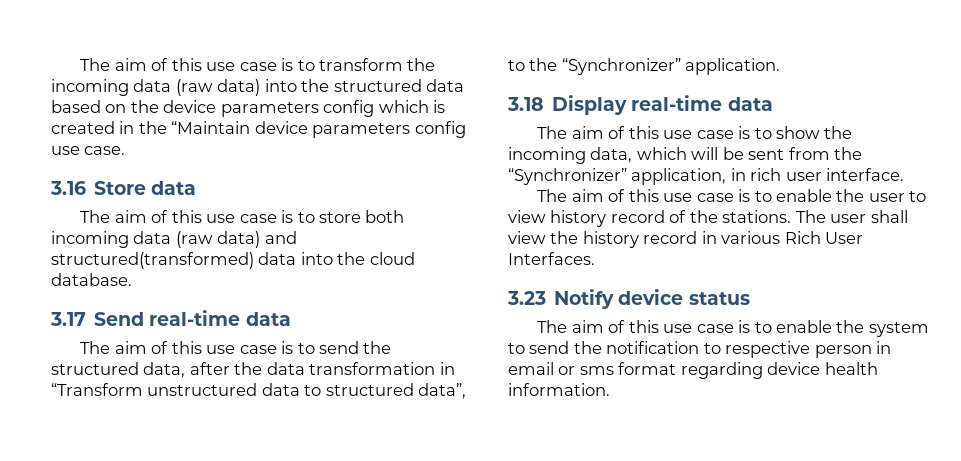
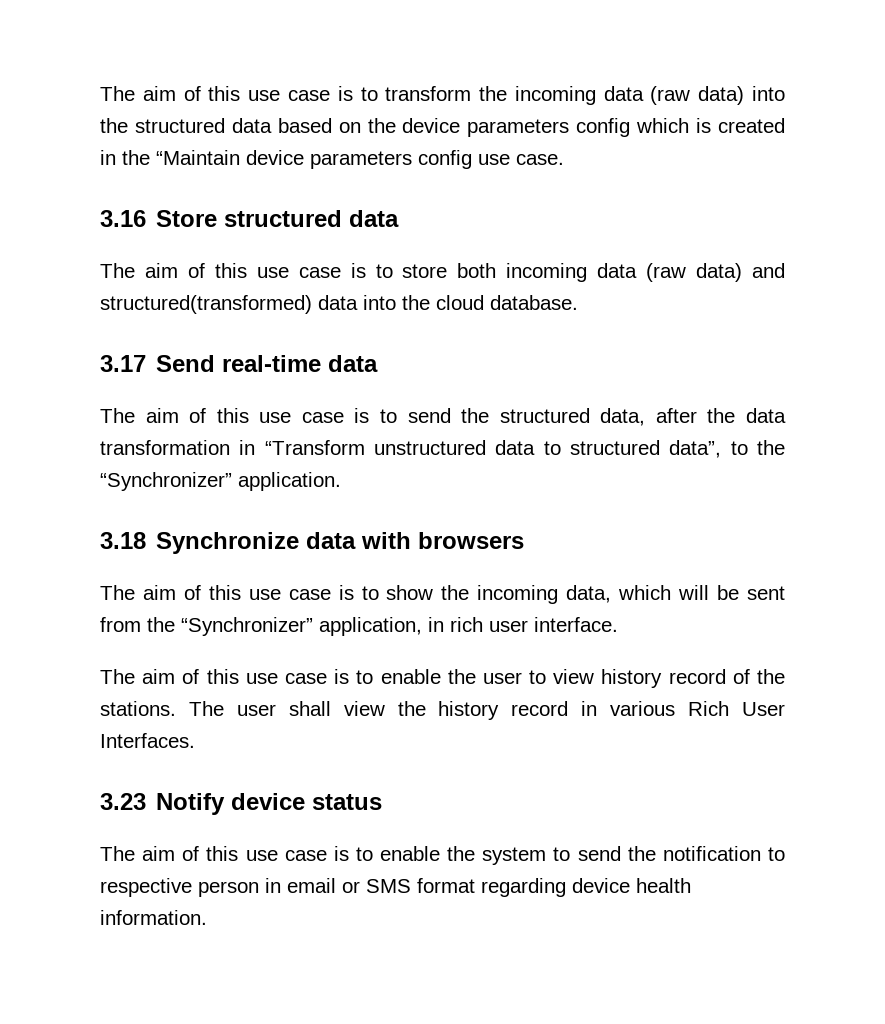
(147, 188) none -> [224,210,343,227] structured
[552,95,773,115] Display real-time data -> [156,532,525,554] Synchronize data with browsers
[579,366,614,375] sms -> [366,879,411,893] SMS

